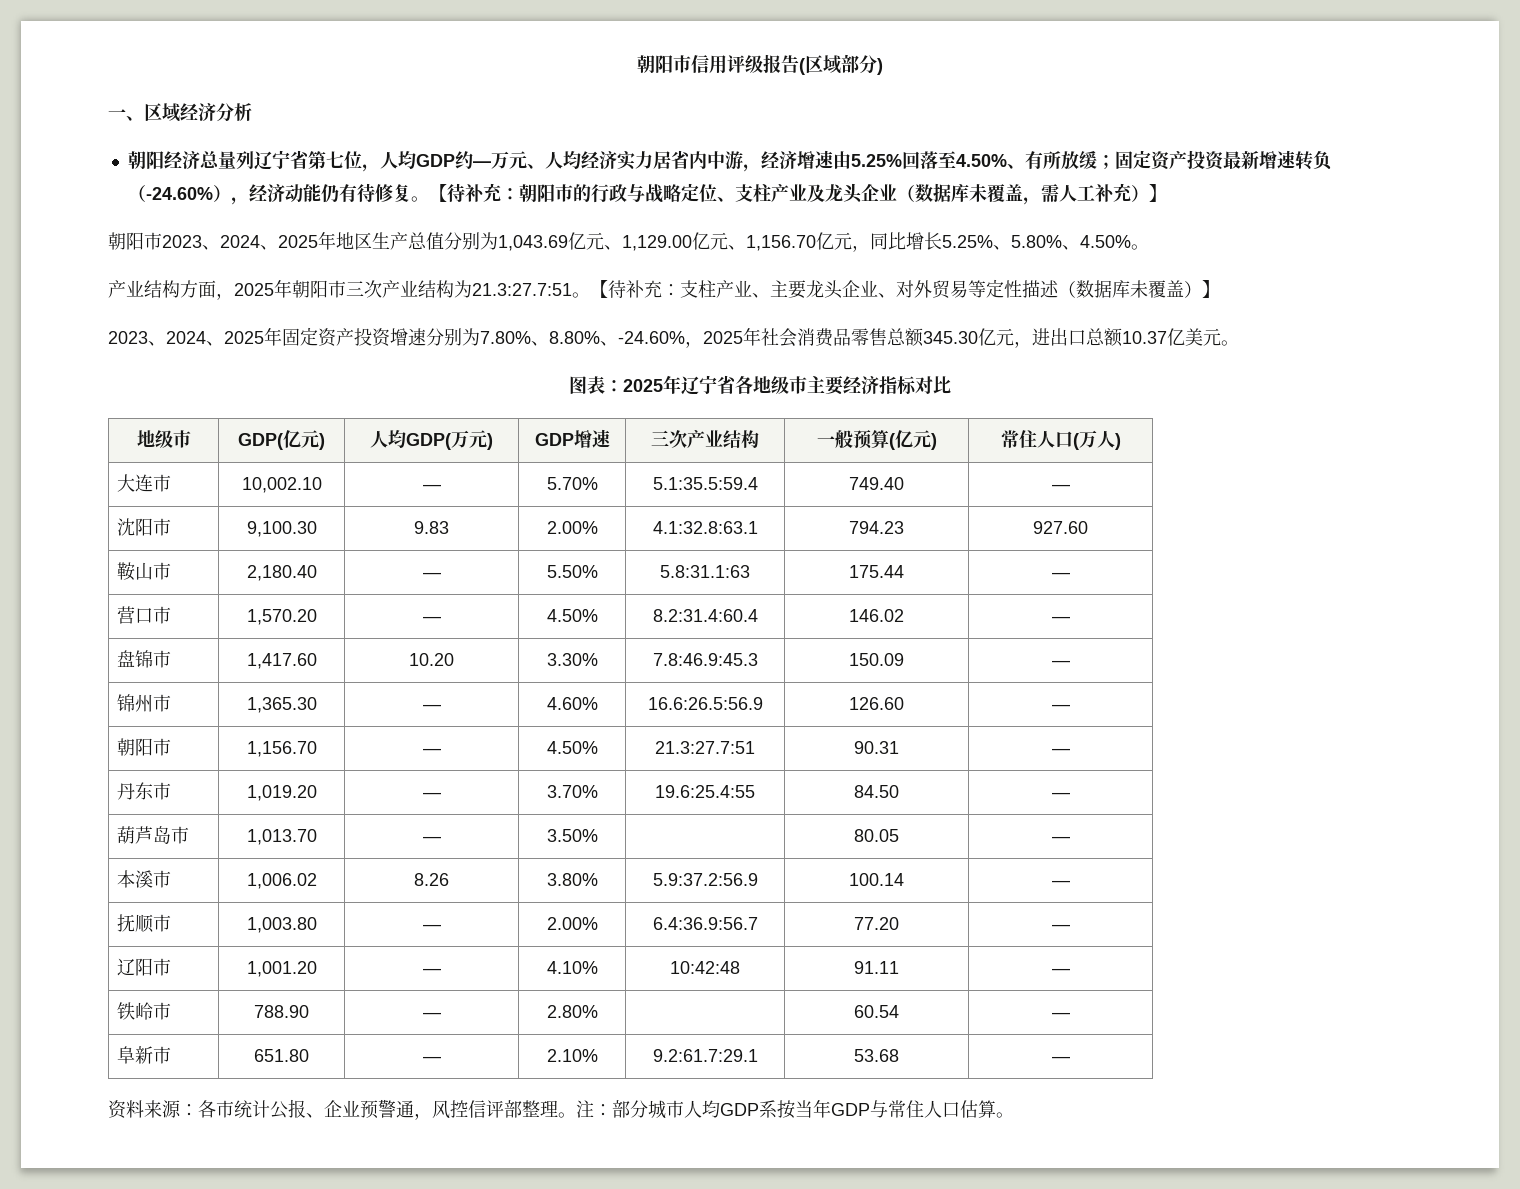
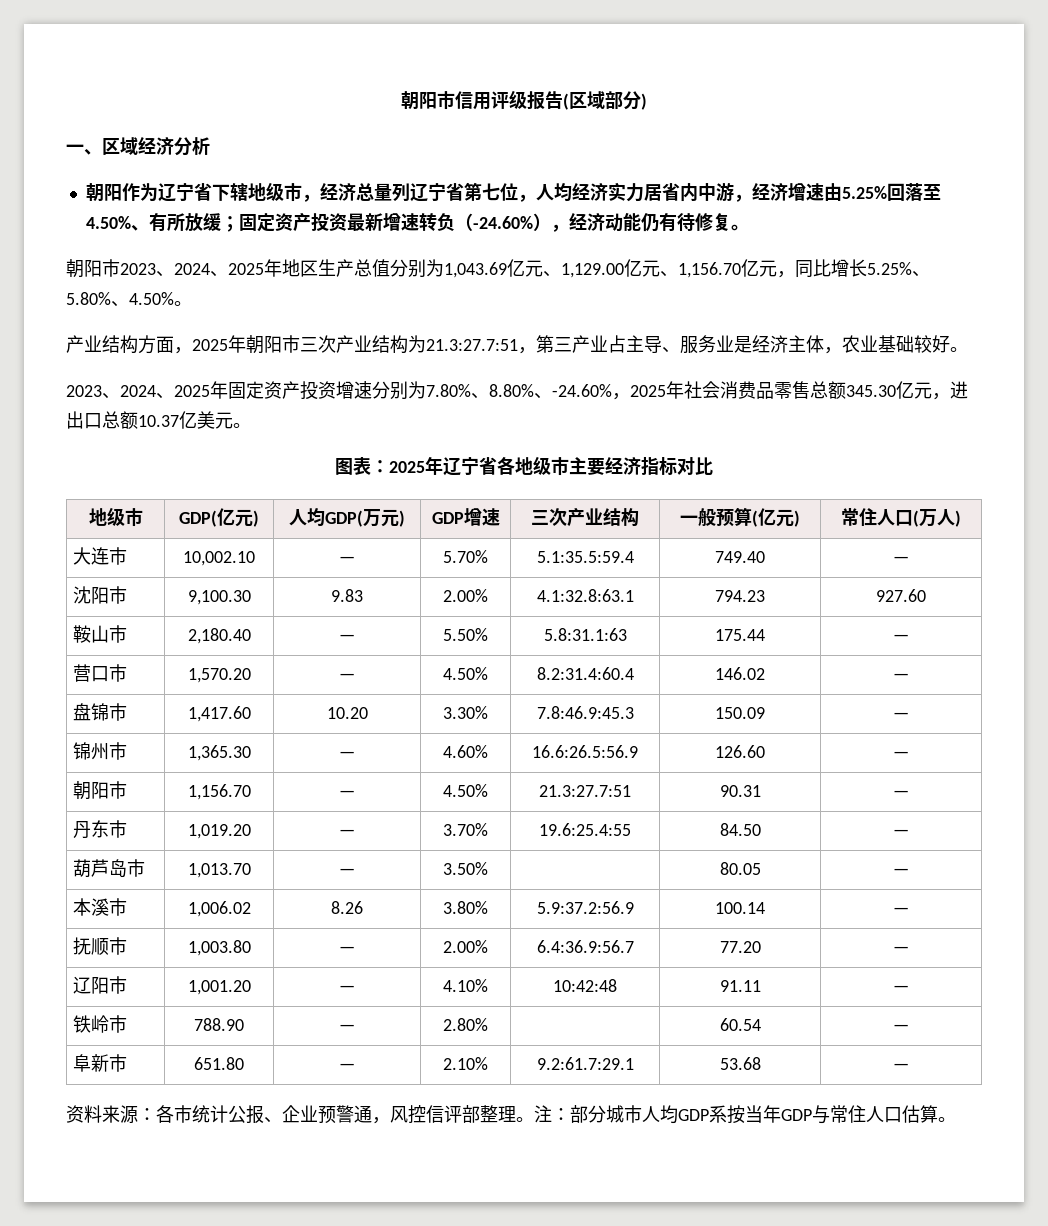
(164, 160) none -> [121,182,320,202] 作为辽宁省下辖地级市，
[415,150,581,169] GDP约—万元、人均 -> (572, 192) none
[428,183,1167,205] 【待补充：朝阳市的行政与战略定位、支柱产业及龙头企业（数据库未覆盖，需人工补充）】 -> (749, 227) none
[572,279,1220,299] 。【待补充：支柱产业、主要龙头企业、对外贸易等定性描述（数据库未覆盖）】 -> [518,335,968,354] ，第三产业占主导、服务业是经济主体，农业基础较好。

